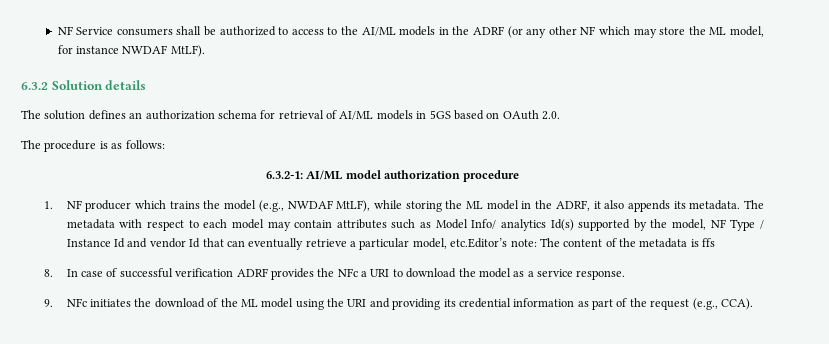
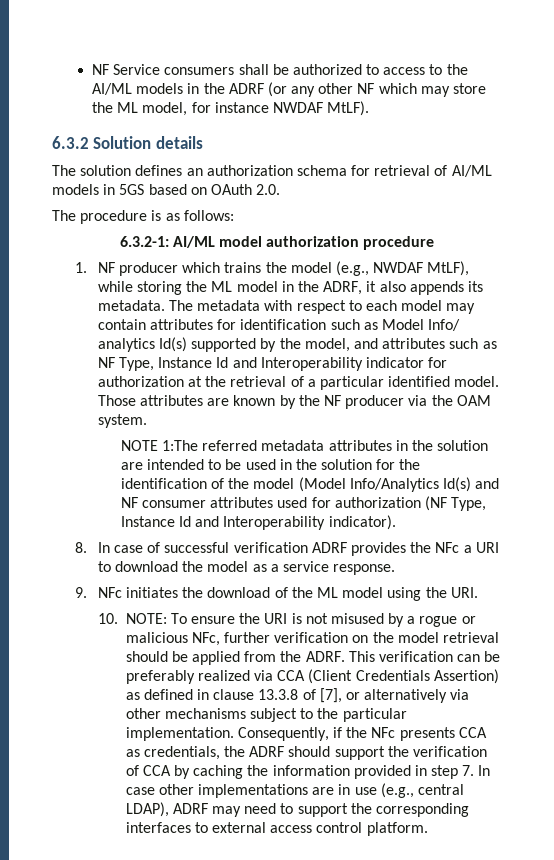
(387, 224) none -> [217,319,327,330] for identification
[710,219,764,231] [66,238,716,250] NF Type / Instance Id and vendor Id that can eventually retrieve a particular model, etc.Editor’s note: The content of the metadata is ffs -> [353,338,497,349] [97,357,448,371] [97,376,500,390] [97,395,491,409] [97,414,147,428] [120,440,489,451] [120,459,421,470] [120,477,500,492] [120,496,487,511] [120,515,396,530] and attributes such as NF Type, Instance Id and Interoperability indicator for authorization at the retrieval of a particular identified model. Those attributes are known by the NF producer via the OAM system. // NOTE 1:The referred metadata attributes in the solution are intended to be used in the solution for the identification of the model (Model Info/Analytics Id(s) and NF consumer attributes used for authorization (NF Type, Instance Id and Interoperability indicator).
[347,298,753,310] URI and providing its credential information as part of the request (e.g., CCA). -> [450,587,478,598] [97,613,476,627] [125,632,499,646] [125,651,501,665] [125,669,499,684] [125,688,470,703] [125,708,407,722] [125,727,487,741] [125,746,487,760] [125,765,491,779] [125,783,464,798] [125,802,469,817] [125,822,428,836] URI. // 10. NOTE: To ensure the URI is not misused by a rogue or malicious NFc, further verification on the model retrieval should be applied from the ADRF. This verification can be preferably realized via CCA (Client Credentials Assertion) as defined in clause 13.3.8 of [7], or alternatively via other mechanisms subject to the particular implementation. Consequently, if the NFc presents CCA as credentials, the ADRF should support the verification of CCA by caching the information provided in step 7. In case other implementations are in use (e.g., central LDAP), ADRF may need to support the corresponding interfaces to external access control platform.

